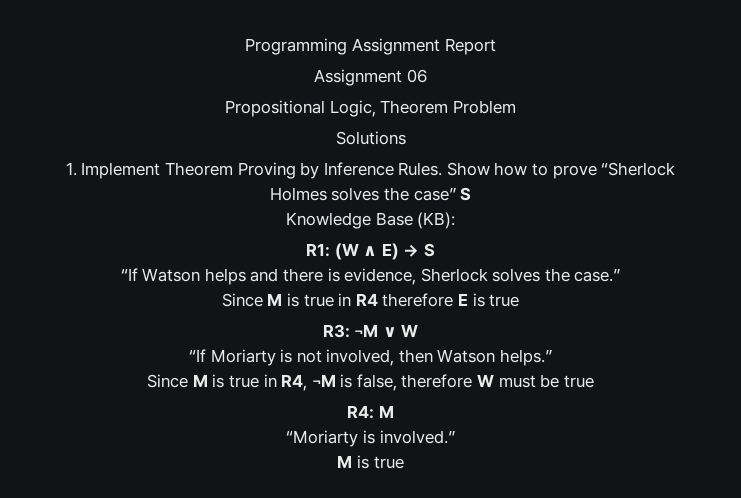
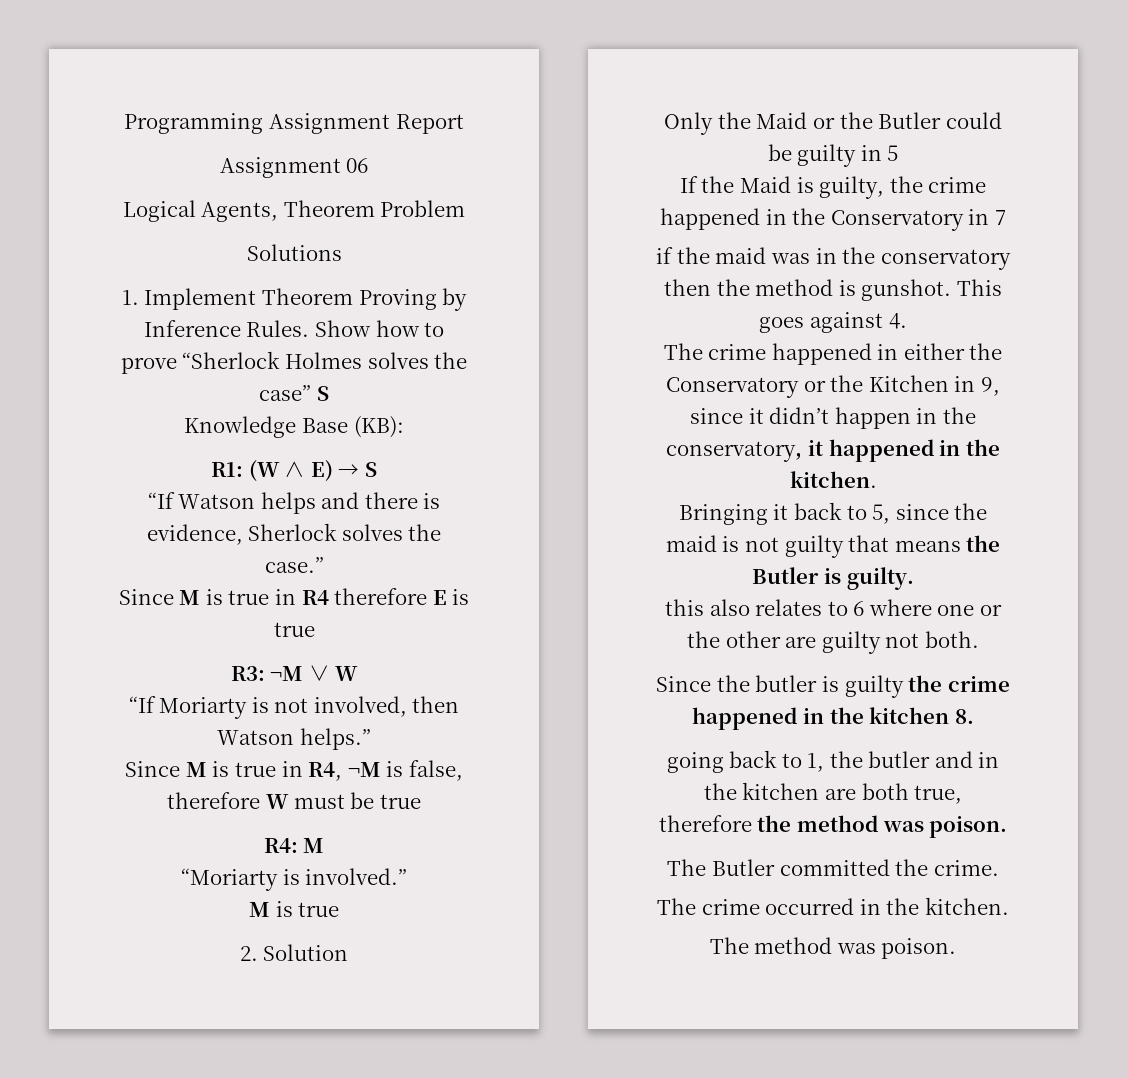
[225,100,376,117] Propositional Logic, -> [122,200,279,222] Logical Agents,
(404, 462) none -> [239,944,349,961] [664,112,1002,135] [767,144,899,167] [679,176,987,199] [660,208,1006,231] [656,247,1011,270] [664,279,1002,301] [759,312,907,333] [663,343,1003,365] [666,375,1000,398] [690,407,976,429] [666,439,1000,462] [789,471,877,488] [678,502,988,525] [665,535,1001,558] [752,567,914,590] [665,599,1002,616] [687,631,979,654] [656,675,1010,698] [692,707,974,730] [666,750,1000,773] [703,782,963,804] [658,815,1008,838] [667,859,999,876] [657,897,1009,915] [709,937,957,959] // 2. Solution // Only the Maid or the Butler could be guilty in 5 // If the Maid is guilty, the crime happened in the Conservatory in 7 // if the maid was in the conservatory then the method is gunshot. This goes against 4. // The crime happened in either the Conservatory or the Kitchen in 9, since it didn’t happen in the conservatory, it happened in the kitchen. // Bringing it back to 5, since the maid is not guilty that means the Butler is guilty. // this also relates to 6 where one or the other are guilty not both. // Since the butler is guilty the crime happened in the kitchen 8. // going back to 1, the butler and in the kitchen are both true, therefore the method was poison. // The Butler committed the crime. // The crime occurred in the kitchen. // The method was poison.

